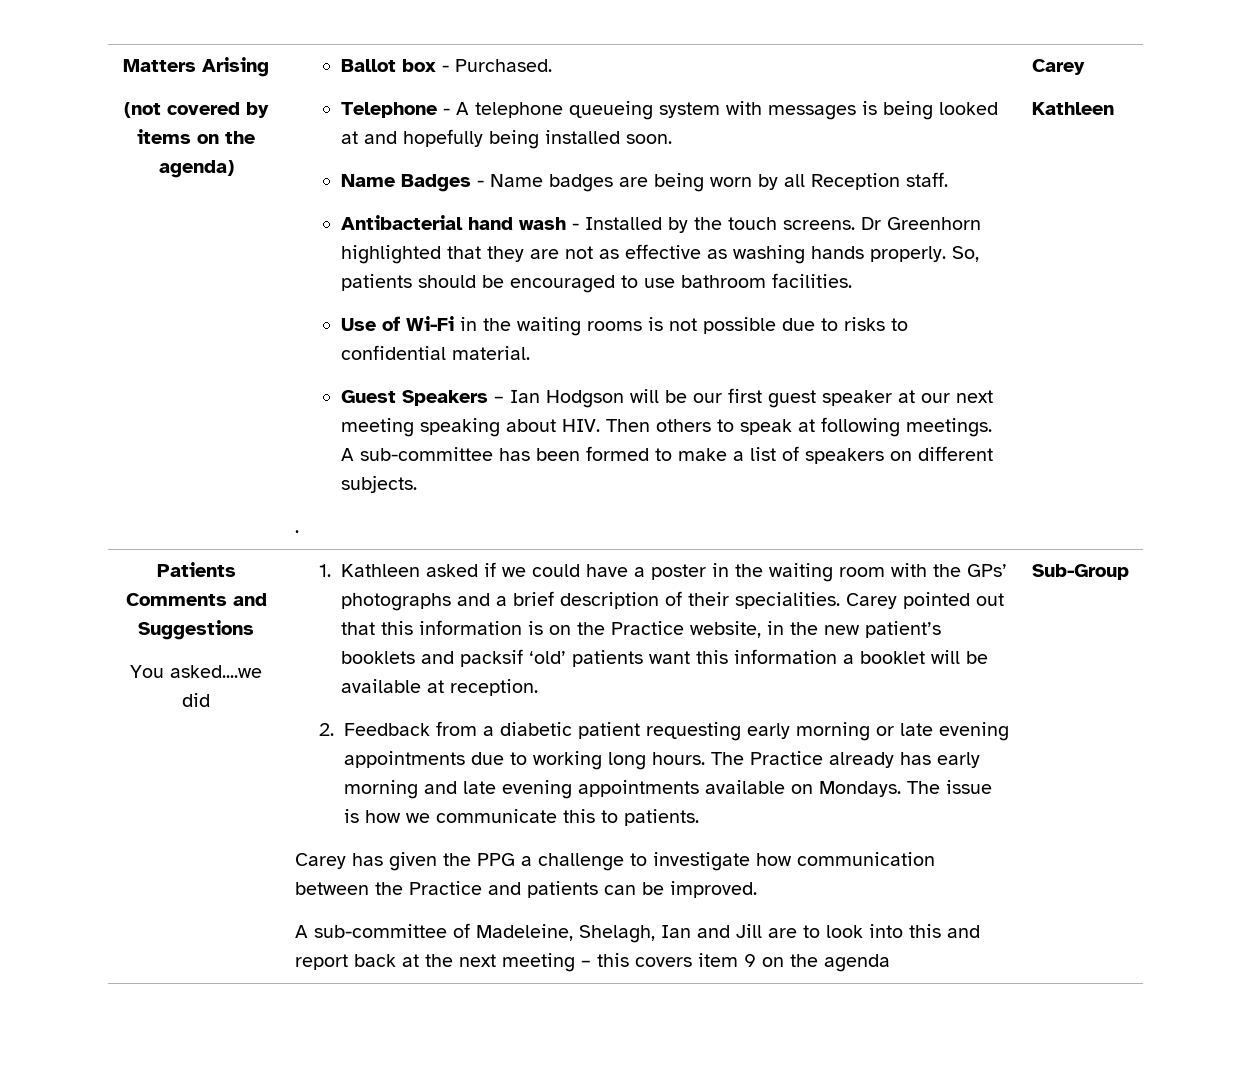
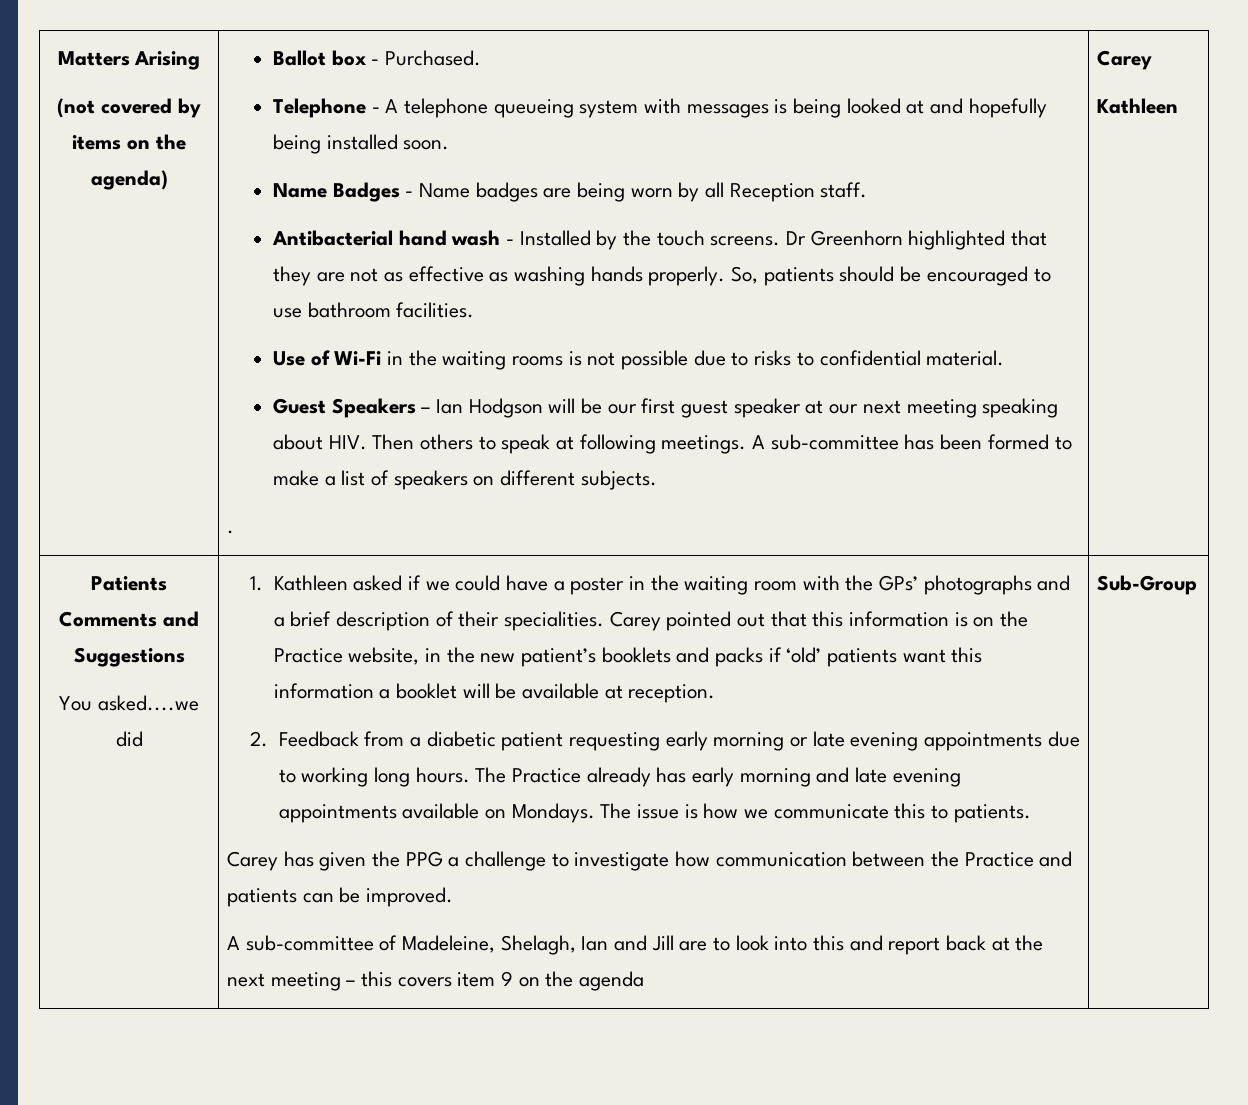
[459,649,523,667] packsif -> [714,647,782,667] packs if

